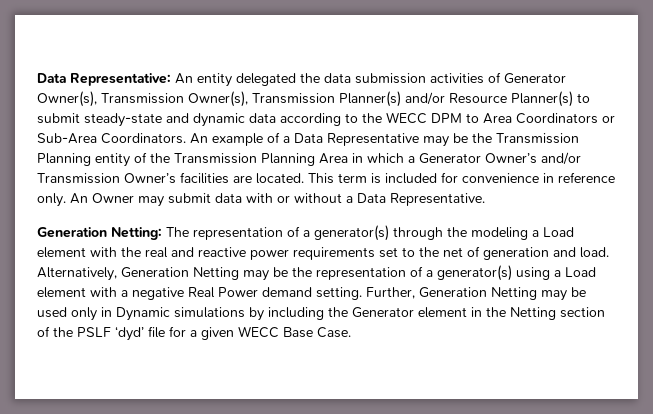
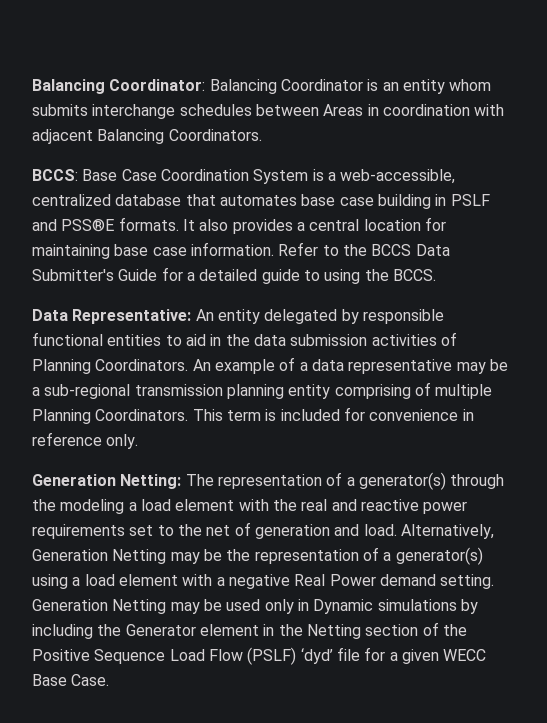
(37, 78) none -> [32,79,492,94] [32,104,505,119] [32,129,262,144] [32,169,456,184] [32,194,490,209] [32,217,446,234] [32,242,450,259] [32,267,436,284] Balancing Coordinator: Balancing Coordinator is an entity whom submits interchange schedules between Areas in coordination with adjacent Balancing Coordinators. // BCCS: Base Case Coordination System is a web-accessible, centralized database that automates base case building in PSLF and PSS®E formats. It also provides a central location for maintaining base case information. Refer to the BCCS Data Submitter's Guide for a detailed guide to using the BCCS. //
(296, 79) none -> [341,309,444,324] [32,332,222,346] by responsible functional entities to aid in
[504,73,566,84] [37,91,590,107] [37,112,615,127] [37,133,97,144] Generator Owner(s), Transmission Owner(s), Transmission Planner(s) and/or Resource Planner(s) to submit steady-state and dynamic data according to the WECC DPM to Area Coordinators or Sub-Area -> [32,359,91,374] Planning
[294,133,579,147] [37,152,581,167] [37,172,304,184] Data Representative may be the Transmission Planning entity of the Transmission Planning Area in which a Generator Owner’s and/or Transmission Owner’s facilities are located. -> [311,359,508,374] [32,382,493,399] [32,409,189,424] data representative may be a sub-regional transmission planning entity comprising of multiple Planning Coordinators.
[70,193,485,207] An Owner may submit data with or without a Data Representative. -> (139, 441) none
[543,227,574,237] Load -> [140,499,171,511] load
[565,267,596,277] Load -> [84,574,115,586] load
[366,287,415,299] Further, -> (495, 581) none
[77,327,111,337] PSLF -> [32,647,297,665] Positive Sequence Load Flow (PSLF)

